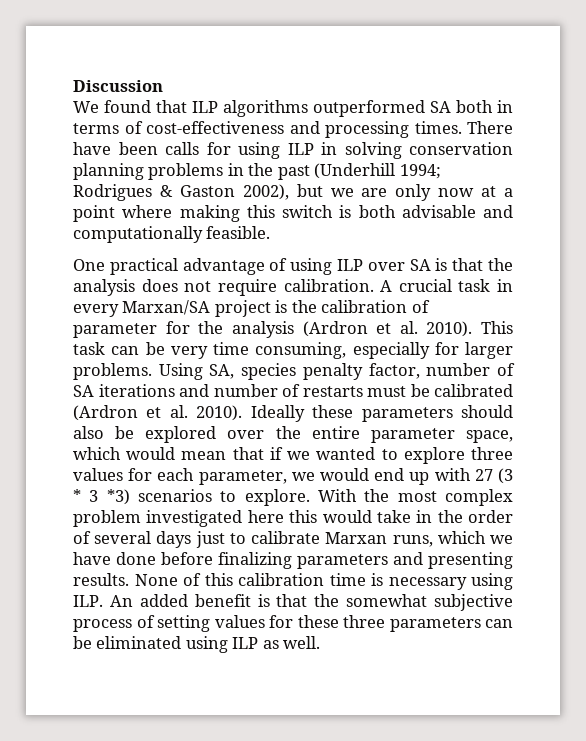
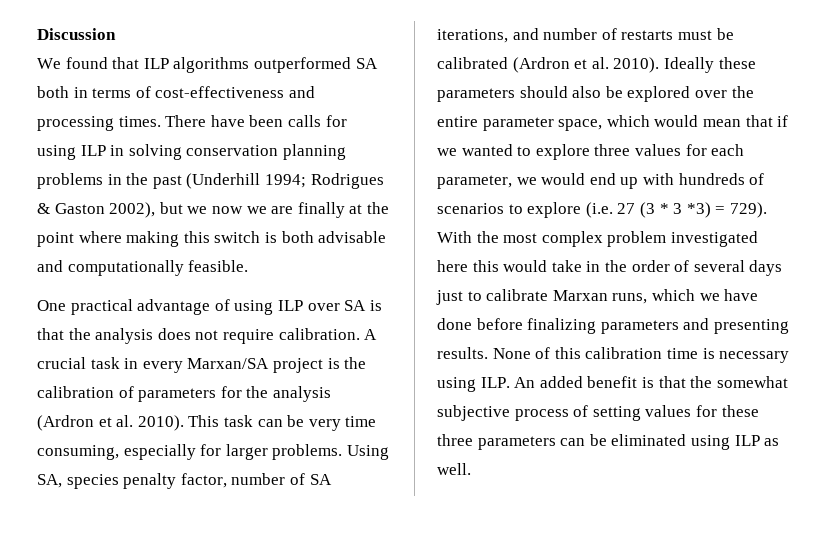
[361,184,513,201] are only now at a -> [211,202,389,218] now we are finally at the
[73,323,157,338] parameter -> [138,388,217,402] parameters
[98,384,175,397] iterations -> [437,29,508,43] iterations,
(471, 474) none -> [678,173,765,185] [437,202,613,218] hundreds of scenarios to explore (i.e.
[138,489,310,506] scenarios to explore. -> [715,202,767,218] = 729).

